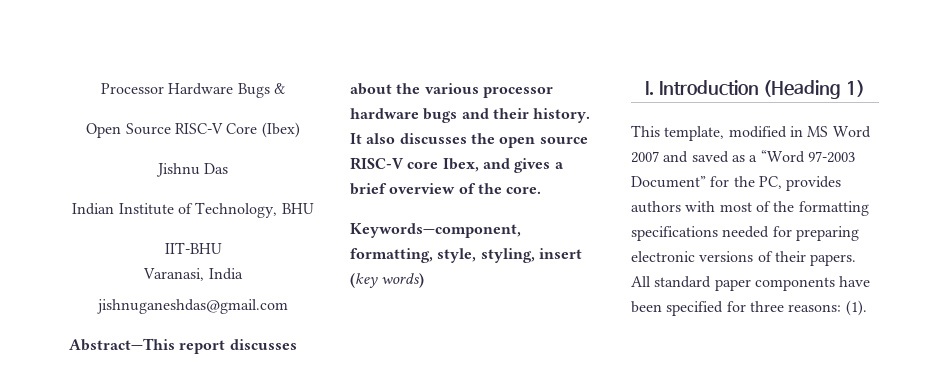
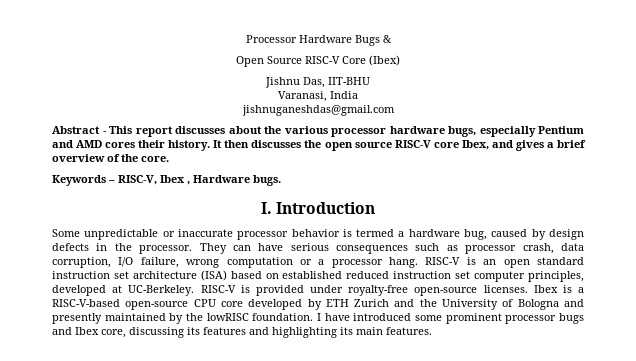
[204,163,229,174] [72,202,314,218] Das // Indian Institute of Technology, BHU // -> [303,77,325,88] Das,
[69,338,175,351] Abstract—This -> [52,126,132,134] Abstract - This
[423,108,489,123] bugs and -> [448,126,584,137] [52,140,136,148] bugs, especially Pentium and AMD cores
[366,133,396,144] also -> [224,140,250,148] then
[350,223,521,238] [350,248,582,263] [350,273,425,288] [644,80,866,99] [631,125,871,141] [631,150,855,163] [631,176,842,191] [631,201,869,216] [631,226,859,241] [631,251,857,266] [631,276,871,291] [631,300,867,316] Keywords—component, formatting, style, styling, insert (key words) // I. Introduction (Heading 1) // This template, modified in MS Word 2007 and saved as a “Word 97-2003 Document” for the PC, provides authors with most of the formatting specifications needed for preparing electronic versions of their papers. All standard paper components have been specified for three reasons: (1). -> [52,175,281,186] [260,202,376,214] [52,229,585,240] [52,243,584,254] [52,257,584,268] [52,270,585,282] [52,285,584,296] [52,299,585,310] [52,313,584,324] [52,327,432,338] Keywords – RISC-V, Ibex , Hardware bugs. // I. Introduction // Some unpredictable or inaccurate processor behavior is termed a hardware bug, caused by design defects in the processor. They can have serious consequences such as processor crash, data corruption, I/O failure, wrong computation or a processor hang. RISC-V is an open standard instruction set architecture (ISA) based on established reduced instruction set computer principles, developed at UC-Berkeley. RISC-V is provided under royalty-free open-source licenses. Ibex is a RISC-V-based open-source CPU core developed by ETH Zurich and the University of Bologna and presently maintained by the lowRISC foundation. I have introduced some prominent processor bugs and Ibex core, discussing its features and highlighting its main features.

